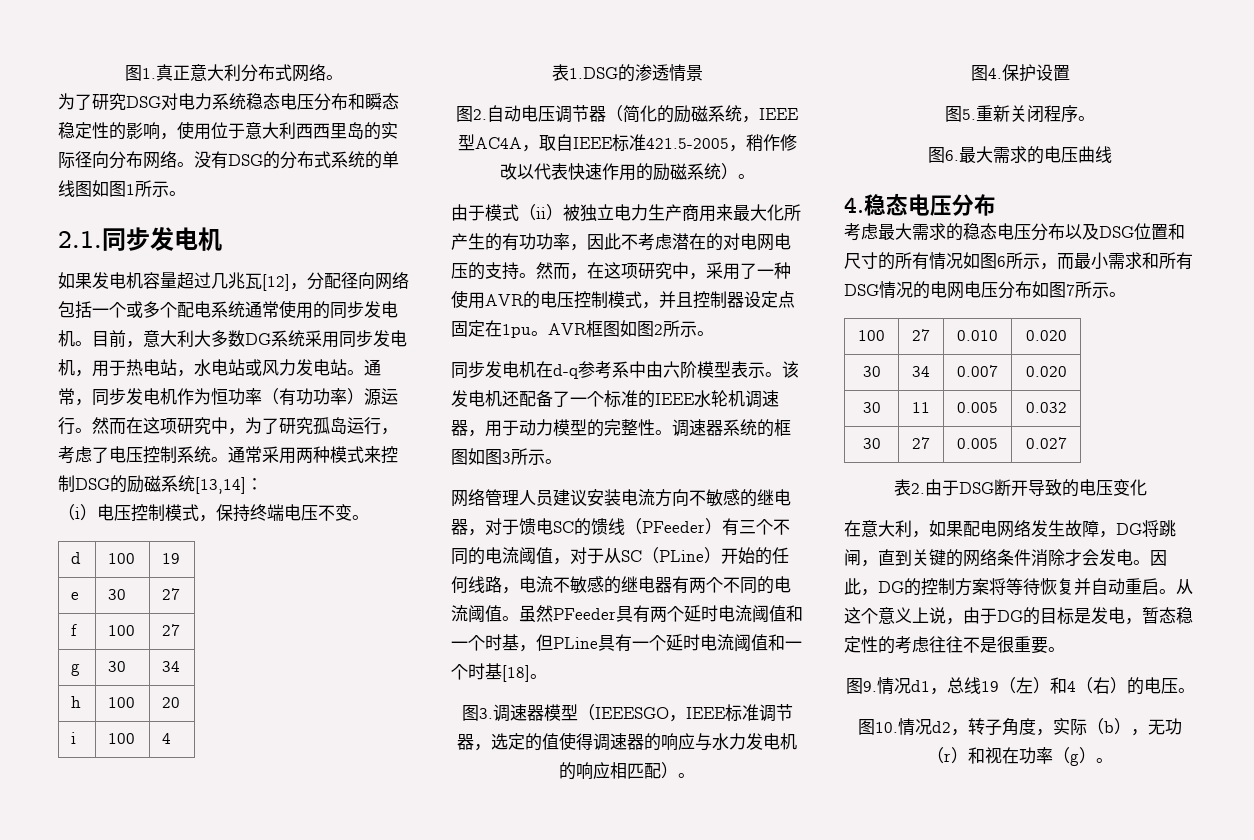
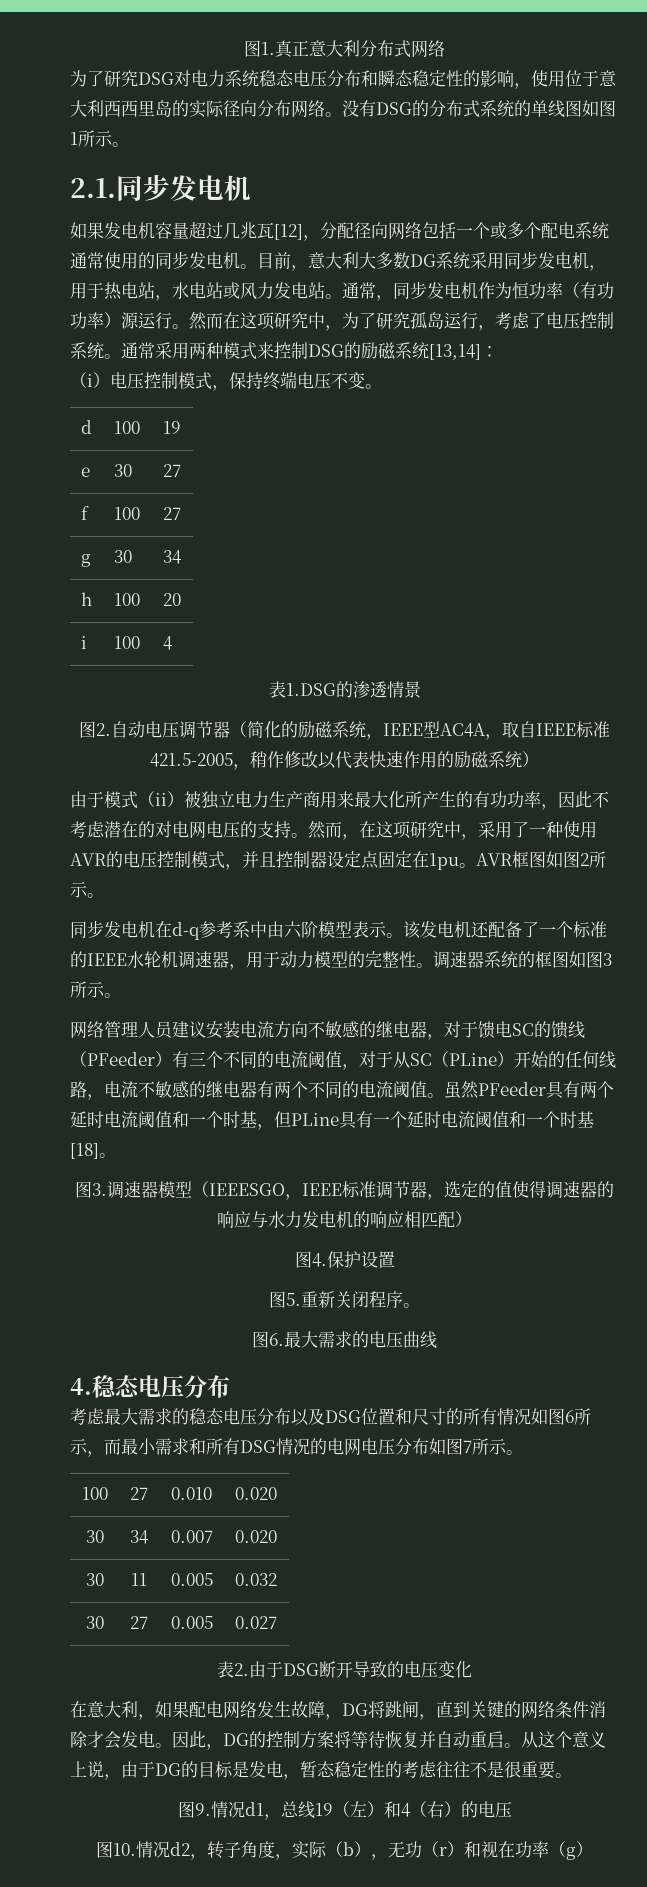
[326,75,343,80] 。 -> (445, 48) none
[737,174,755,179] 。 -> (539, 759) none
[678,773,695,778] 。 -> (472, 1219) none
[1177,688,1195,693] 。 -> (512, 1809) none
[1096,758,1113,763] 。 -> (593, 1849) none

